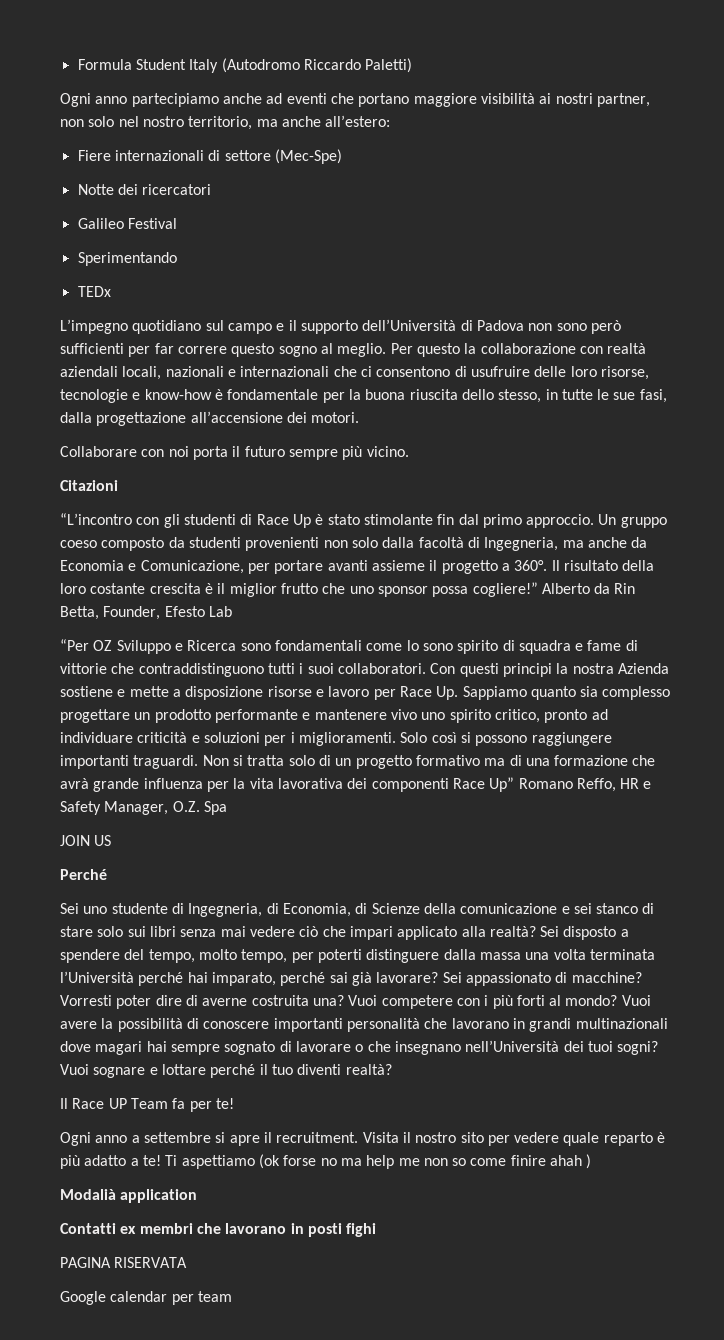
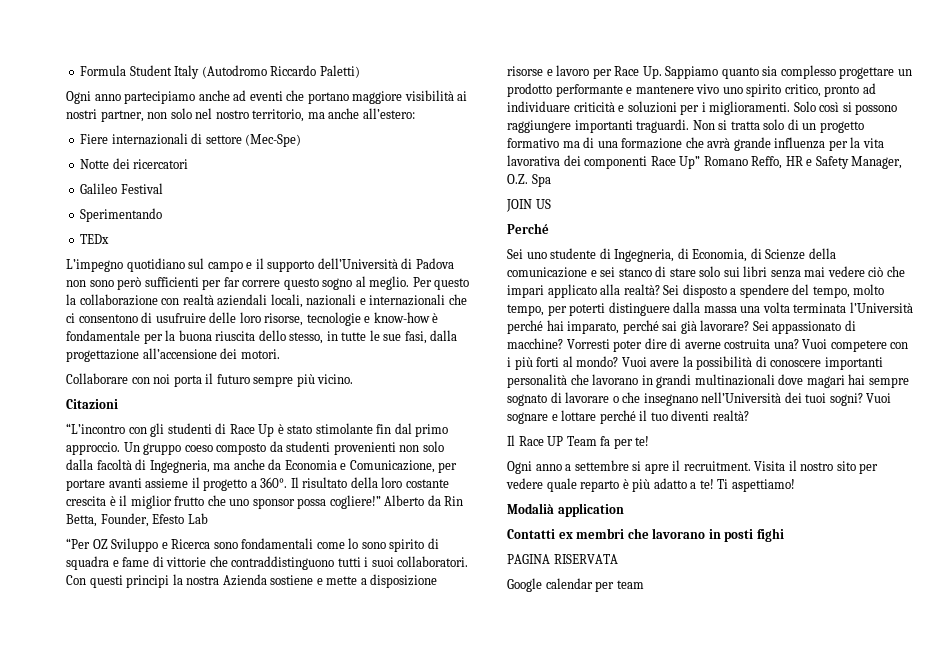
[181,1154,592,1169] aspettiamo (ok forse no ma help me non so come finire ahah ) -> [731,479,795,492] aspettiamo!

